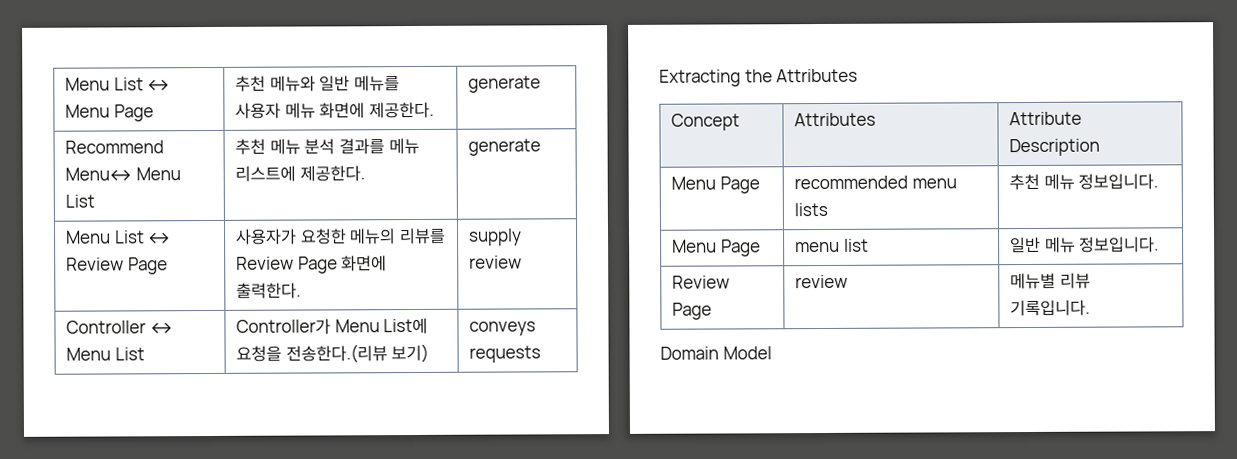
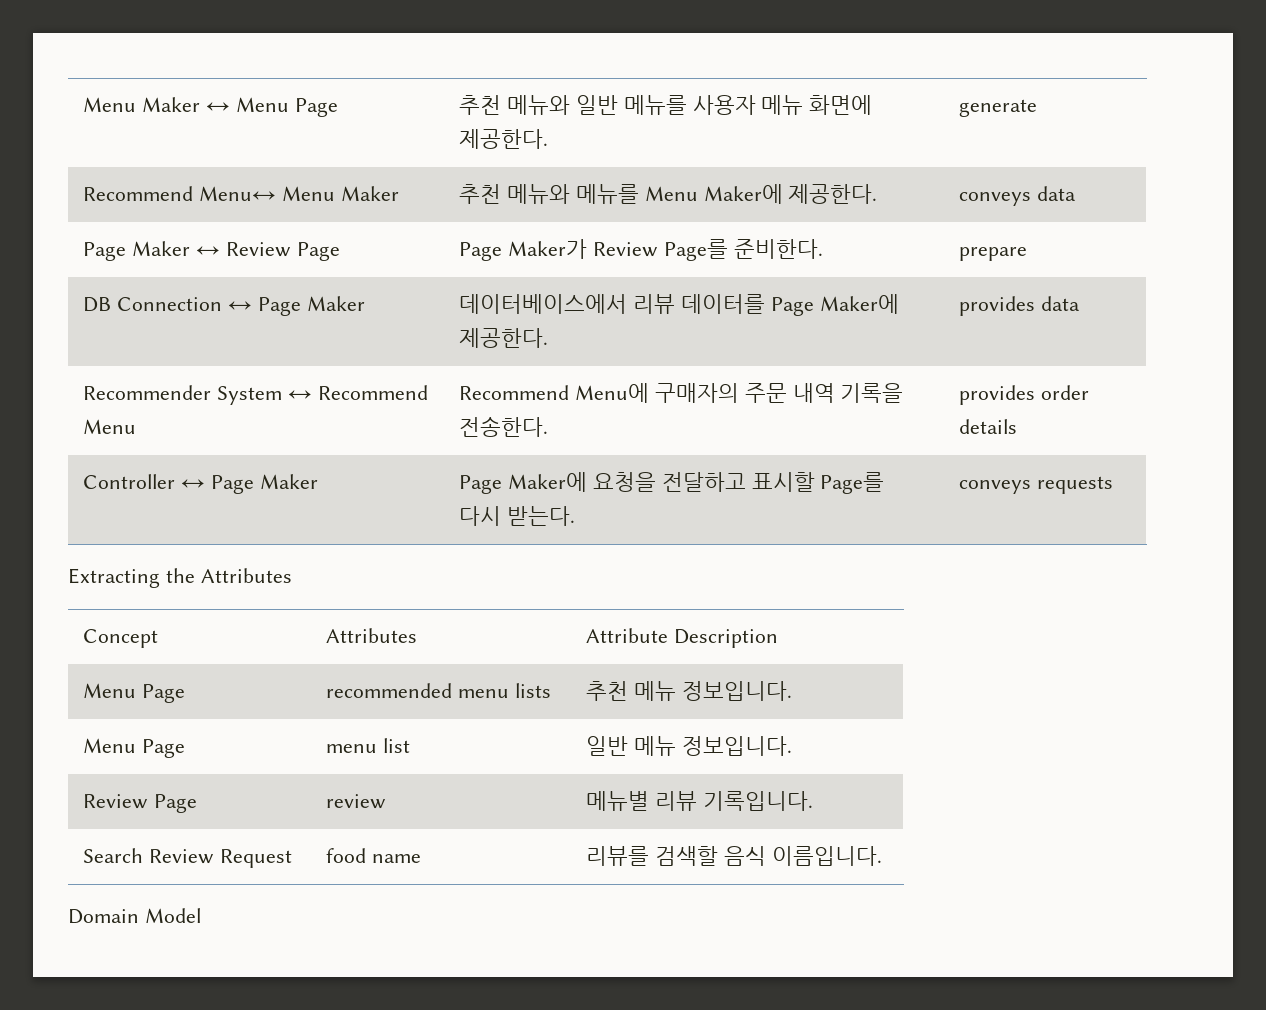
[65,77,144,91] Menu List -> [83,97,201,112] Menu Maker
[65,194,96,208] [235,137,420,155] [235,165,365,182] [468,138,542,156] [65,230,172,245] [66,257,168,275] [235,227,447,245] [236,255,388,274] [236,282,302,299] [468,228,523,246] [469,255,523,269] [66,320,173,335] [66,347,145,361] [236,317,429,335] [236,343,430,364] List | 추천 메뉴 분석 결과를 메뉴 리스트에 제공한다. | generate // Menu List ↔ Review Page | 사용자가 요청한 메뉴의 리뷰를 Review Page 화면에 출력한다. | supply review // Controller ↔ Menu List | Controller가 Menu List에 요청을 전송한다.(리뷰 보기) -> [340,186,399,201] [459,184,878,204] [959,186,1077,206] [83,241,340,261] [459,239,823,261] [959,247,1028,261] [83,296,365,316] [459,294,899,316] [459,328,549,348] [959,296,1081,316] [83,385,428,405] [83,419,137,434] [459,383,904,403] [459,416,549,437] [959,385,1090,405] [959,419,1018,434] [83,474,318,494] [459,472,885,494] [459,506,576,526] Maker | 추천 메뉴와 메뉴를 Menu Maker에 제공한다. | conveys data // Page Maker ↔ Review Page | Page Maker가 Review Page를 준비한다. | prepare // DB Connection ↔ Page Maker | 데이터베이스에서 리뷰 데이터를 Page Maker에 제공한다. | provides data // Recommender System ↔ Recommend Menu | Recommend Menu에 구매자의 주문 내역 기록을 전송한다. | provides order details // Controller ↔ Page Maker | Page Maker에 요청을 전달하고 표시할 Page를 다시 받는다.
(1091, 308) none -> [83,848,292,868] [326,848,422,863] [586,846,882,866] // Search Review Request | food name | 리뷰를 검색할 음식 이름입니다.

